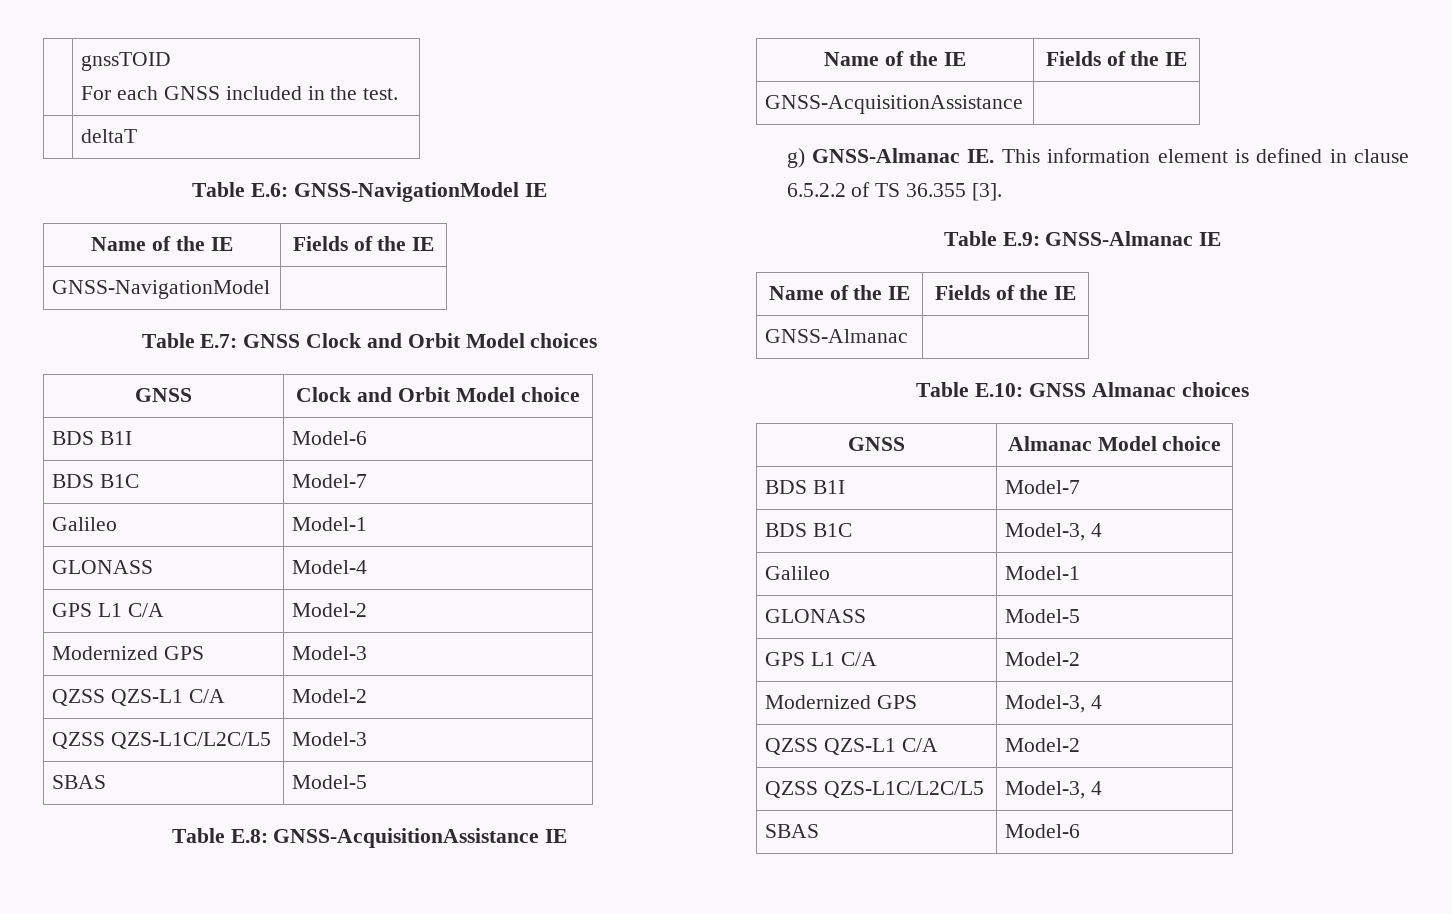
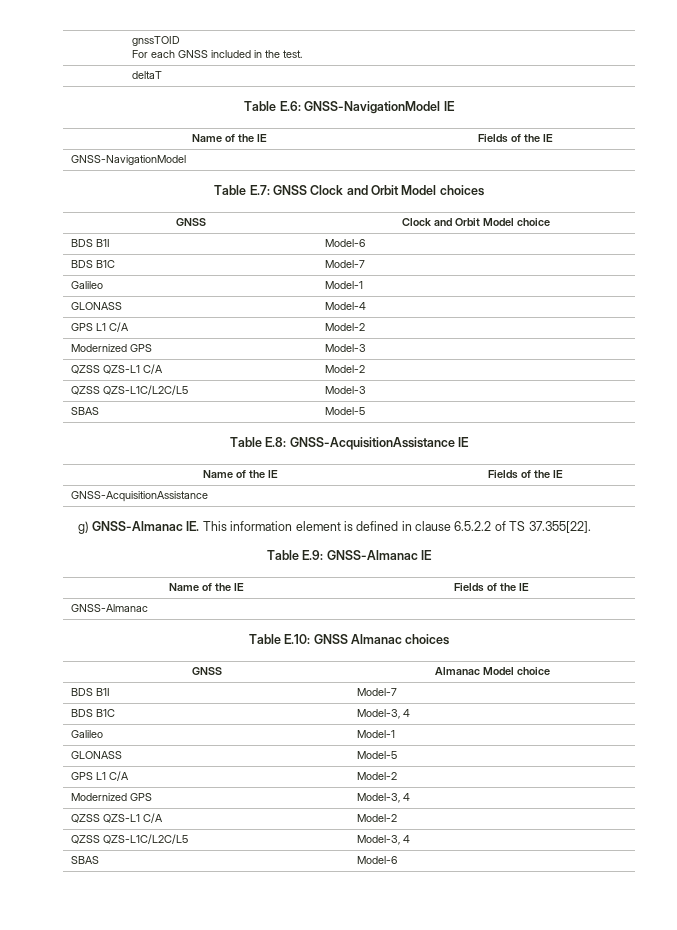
[906,183,1002,201] 36.355 [3]. -> [528,521,591,533] 37.355[22].

